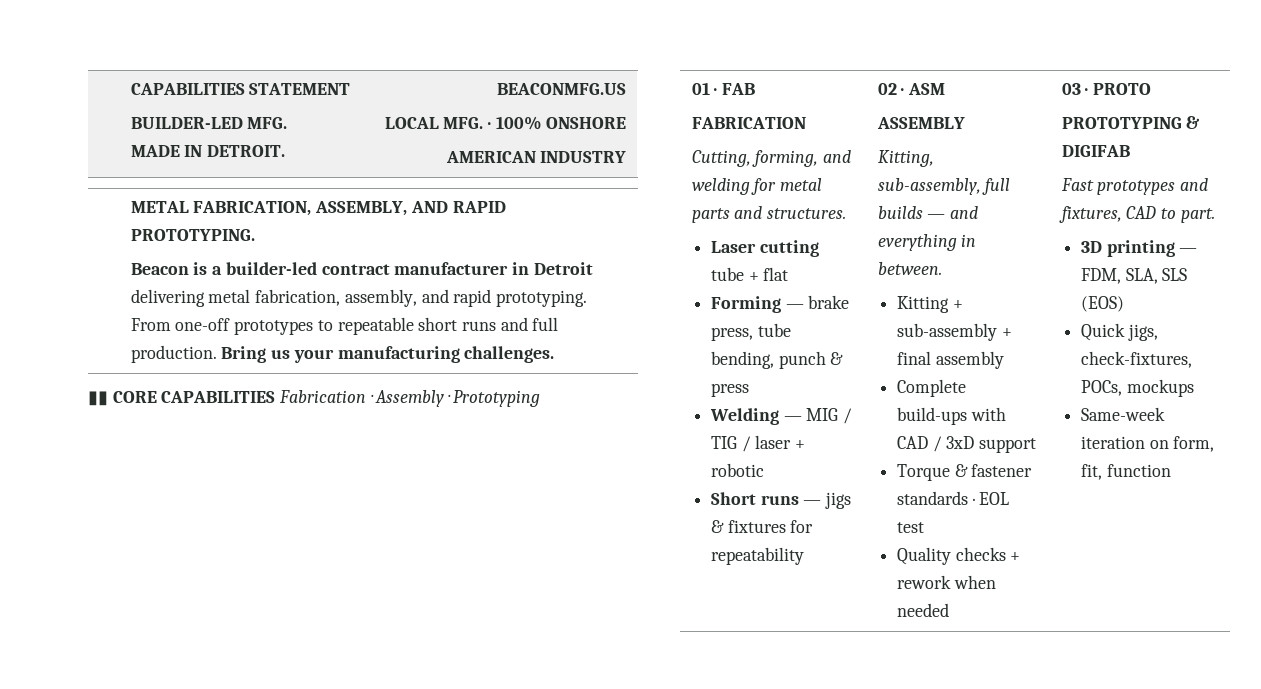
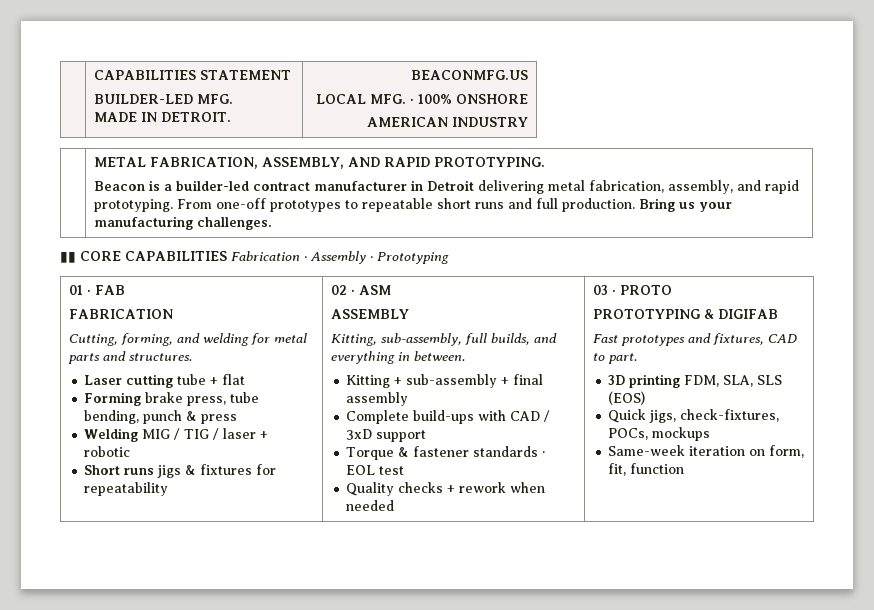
[785,304,804,309] — -> (142, 399) none
[783,416,802,421] — -> (139, 435) none
[803,500,822,505] — -> (155, 471) none
[877,206,946,219] builds — -> [491,333,531,345] builds,
[1179,248,1198,253] — -> (681, 381) none

